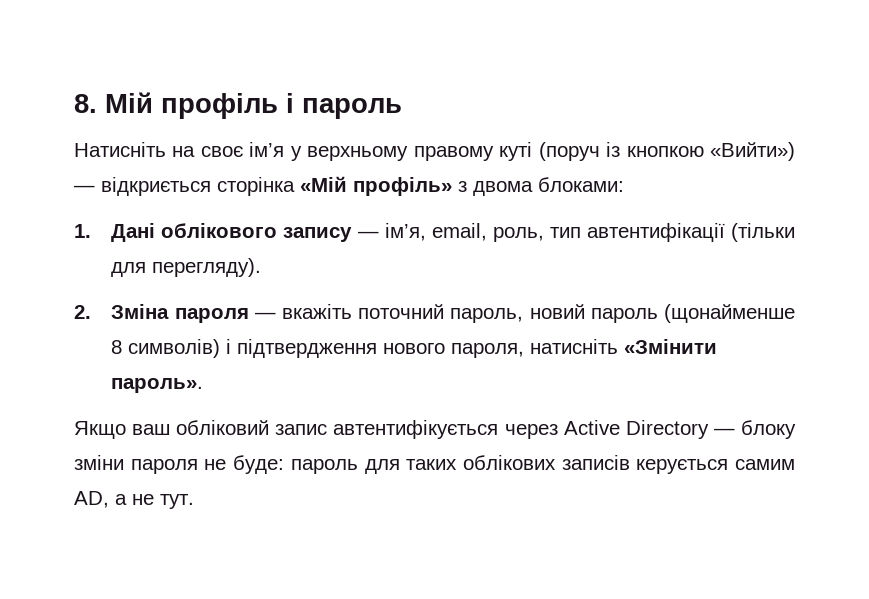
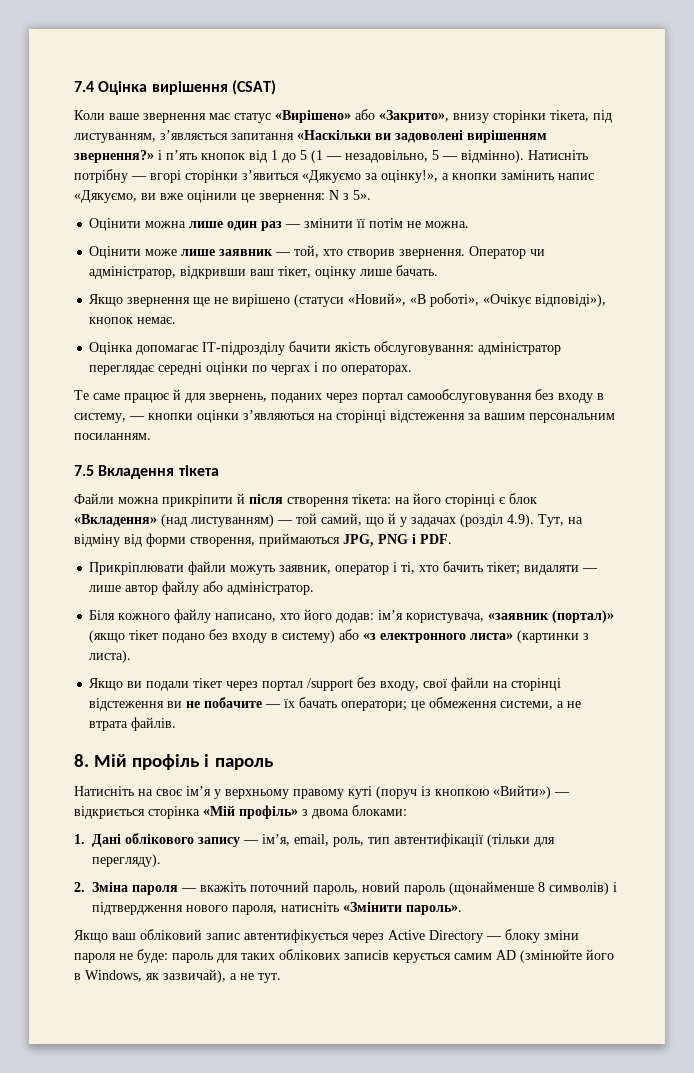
(74, 103) none -> [74,80,276,95] [74,109,612,123] [74,130,547,143] [74,150,588,163] [74,169,594,183] [74,190,371,203] [89,218,470,231] [89,245,546,259] [89,265,439,279] [89,293,607,307] [89,317,177,324] [89,341,562,355] [89,362,413,375] [74,389,604,403] [74,410,615,423] [74,433,151,440] [74,465,219,479] [74,493,537,507] [74,513,583,527] [74,533,452,547] [89,561,599,575] [89,581,315,595] [89,609,615,623] [89,629,590,643] [89,650,132,663] [89,677,562,691] [89,697,582,711] [89,717,177,731] 7.4 Оцінка вирішення (CSAT) // Коли ваше звернення має статус «Вирішено» або «Закрито», внизу сторінки тікета, під листуванням, з’являється запитання «Наскільки ви задоволені вирішенням звернення?» і п’ять кнопок від 1 до 5 (1 — незадовільно, 5 — відмінно). Натисніть потрібну — вгорі сторінки з’явиться «Дякуємо за оцінку!», а кнопки замінить напис «Дякуємо, ви вже оцінили це звернення: N з 5». // Оцінити можна лише один раз — змінити її потім не можна. // Оцінити може лише заявник — той, хто створив звернення. Оператор чи адміністратор, відкривши ваш тікет, оцінку лише бачать. // Якщо звернення ще не вирішено (статуси «Новий», «В роботі», «Очікує відповіді»), кнопок немає. // Оцінка допомагає ІТ-підрозділу бачити якість обслуговування: адміністратор переглядає середні оцінки по чергах і по операторах. // Те саме працює й для звернень, поданих через портал самообслуговування без входу в систему, — кнопки оцінки з’являються на сторінці відстеження за вашим персональним посиланням. // 7.5 Вкладення тікета // Файли можна прикріпити й після створення тікета: на його сторінці є блок «Вкладення» (над листуванням) — той самий, що й у задачах (розділ 4.9). Тут, на відміну від форми створення, приймаються JPG, PNG і PDF. // Прикріплювати файли можуть заявник, оператор і ті, хто бачить тікет; видаляти — лише автор файлу або адміністратор. // Біля кожного файлу написано, хто його додав: ім’я користувача, «заявник (портал)» (якщо тікет подано без входу в систему) або «з електронного листа» (картинки з листа). // Якщо ви подали тікет через портал /support без входу, свої файли на сторінці відстеження ви не побачите — їх бачать оператори; це обмеження системи, а не втрата файлів. //
[74,491,109,508] AD, -> [496,949,614,963] [74,969,226,983] AD (змінюйте його в Windows, як зазвичай),

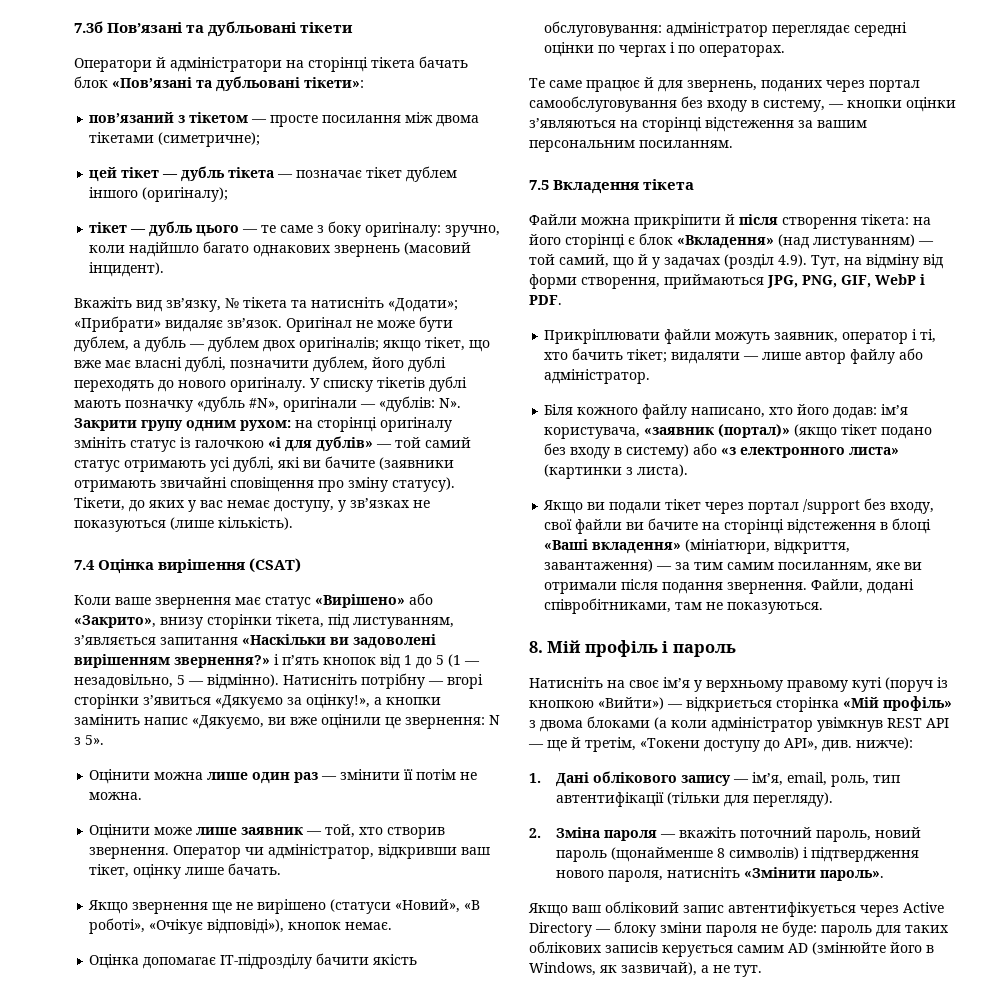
(74, 86) none -> [74,21,354,37] [74,56,468,72] [74,76,364,92] [89,112,480,127] [89,132,261,147] [89,166,458,182] [89,187,229,202] [89,221,501,237] [89,241,472,257] [89,262,165,277] [74,297,458,312] [74,316,453,332] [74,336,490,352] [74,356,446,372] [74,376,467,392] [74,396,461,412] [74,417,452,432] [74,436,471,452] [74,456,454,472] [74,477,455,492] [74,497,430,512] [74,517,293,532] 7.3б Пов’язані та дубльовані тікети // Оператори й адміністратори на сторінці тікета бачать блок «Пов’язані та дубльовані тікети»: // пов’язаний з тікетом — просте посилання між двома тікетами (симетричне); // цей тікет — дубль тікета — позначає тікет дублем іншого (оригіналу); // тікет — дубль цього — те саме з боку оригіналу: зручно, коли надійшло багато однакових звернень (масовий інцидент). // Вкажіть вид зв’язку, № тікета та натисніть «Додати»; «Прибрати» видаляє зв’язок. Оригінал не може бути дублем, а дубль — дублем двох оригіналів; якщо тікет, що вже має власні дублі, позначити дублем, його дублі переходять до нового оригіналу. У списку тікетів дублі мають позначку «дубль #N», оригінали — «дублів: N». Закрити групу одним рухом: на сторінці оригіналу змініть статус із галочкою «і для дублів» — той самий статус отримають усі дублі, які ви бачите (заявники отримають звичайні сповіщення про зміну статусу). Тікети, до яких у вас немає доступу, у зв’язках не показуються (лише кількість). //
[378,534,408,544] PNG -> [802,274,916,288] PNG, GIF, WebP
[493,678,562,691] [89,697,582,711] [89,717,177,731] на сторінці відстеження ви не побачите — їх бачать оператори; це обмеження системи, а не втрата файлів. -> [626,518,932,534] [544,539,851,554] [544,559,923,573] [544,579,915,594] [544,598,824,614] ви бачите на сторінці відстеження в блоці «Ваші вкладення» (мініатюри, відкриття, завантаження) — за тим самим посиланням, яке ви отримали після подання звернення. Файли, додані співробітниками, там не показуються.
[352,805,407,816] блоками: -> [587,716,949,732] [528,737,913,752] блоками (а коли адміністратор увімкнув REST API — ще й третім, «Токени доступу до API», див. нижче):

